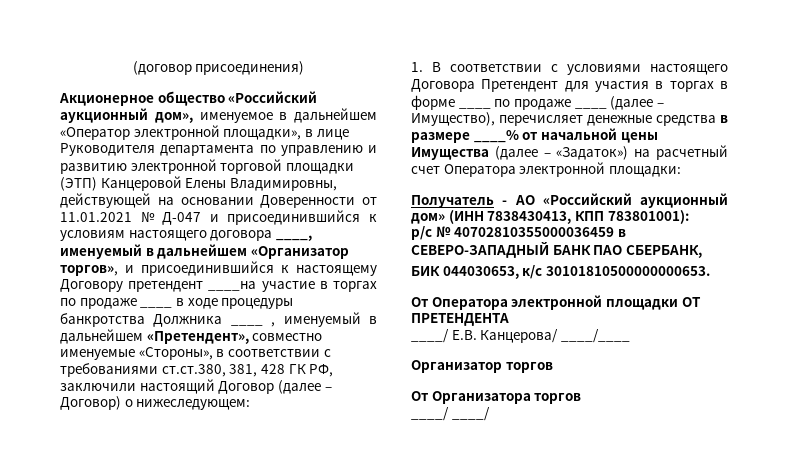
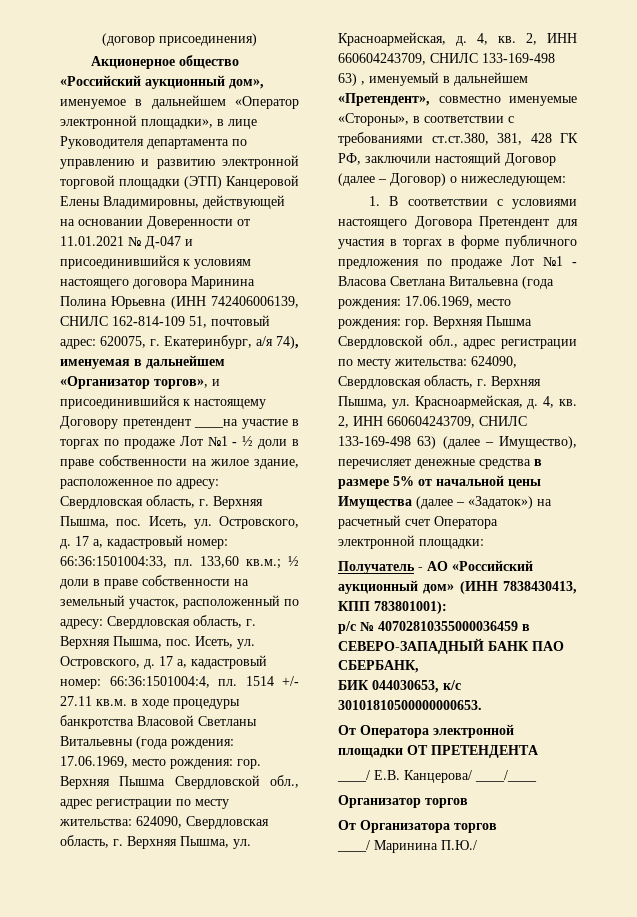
[275,235,312,241] [60,244,142,259] ____, именуемый -> [191,276,255,289] [60,296,299,309] [60,315,270,328] [60,335,299,349] [60,359,130,369] Маринина Полина Юрьевна (ИНН 742406006139, СНИЛС 162-814-109 51, почтовый адрес: 620075, г. Екатеринбург, а/я 74), именуемая
[140,306,173,308] [175,298,294,309] [60,313,263,327] ____ в ходе процедуры банкротства Должника ____ -> [179,436,299,449] [60,455,299,469] [60,479,219,489] [60,495,263,509] [60,516,299,529] [60,535,228,549] [60,556,299,569] [60,575,249,589] [60,595,299,609] [60,615,256,629] [60,636,255,649] [60,655,267,669] [60,676,299,689] [60,696,240,709] [60,715,257,729] [60,736,234,749] [60,756,261,769] [60,775,299,789] [60,799,229,809] [59,816,269,829] [60,835,251,849] [338,32,577,46] [338,53,555,65] [338,73,357,86] Лот №1 - ½ доли в праве собственности на жилое здание, расположенное по адресу: Свердловская область, г. Верхняя Пышма, пос. Исеть, ул. Островского, д. 17 а, кадастровый номер: 66:36:1501004:33, пл. 133,60 кв.м.; ½ доли в праве собственности на земельный участок, расположенный по адресу: Свердловская область, г. Верхняя Пышма, пос. Исеть, ул. Островского, д. 17 а, кадастровый номер: 66:36:1501004:4, пл. 1514 +/- 27.11 кв.м. в ходе процедуры банкротства Власовой Светланы Витальевны (года рождения: 17.06.1969, место рождения: гор. Верхняя Пышма Свердловской обл., адрес регистрации по месту жительства: 624090, Свердловская область, г. Верхняя Пышма, ул. Красноармейская, д. 4, кв. 2, ИНН 660604243709, СНИЛС 133-169-498 63)
[458,107,491,109] [494,99,607,110] ____ по продаже ____ -> [505,235,577,249] [338,256,577,269] [338,276,554,289] [338,296,511,309] [338,316,532,329] [338,335,577,349] [338,356,517,369] [338,375,541,389] [338,395,577,409] [338,416,527,428] [338,436,437,449] публичного предложения по продаже Лот №1 - Власова Светлана Витальевна (года рождения: 17.06.1969, место рождения: гор. Верхняя Пышма Свердловской обл., адрес регистрации по месту жительства: 624090, Свердловская область, г. Верхняя Пышма, ул. Красноармейская, д. 4, кв. 2, ИНН 660604243709, СНИЛС 133-169-498 63)
[473,130,519,143] ____% -> [393,476,414,486] 5%
[451,407,490,421] ____/ -> [374,840,477,853] Маринина П.Ю./

